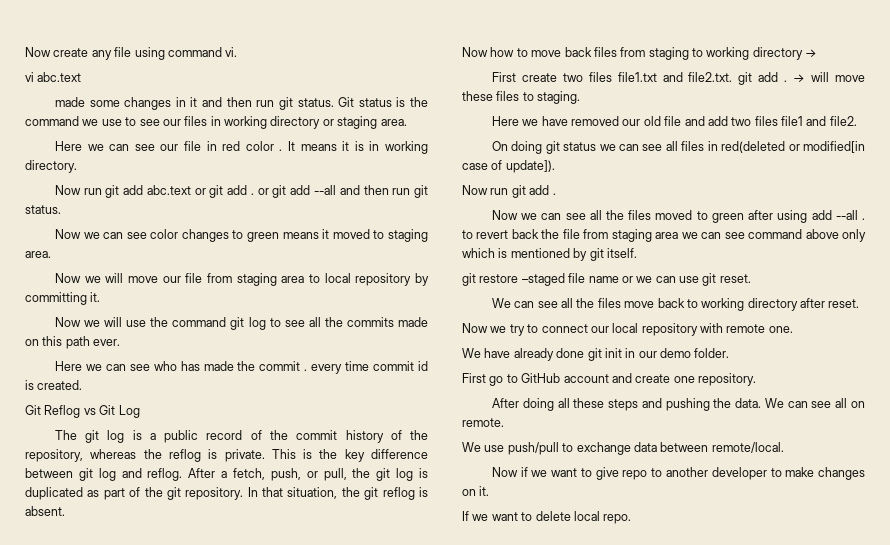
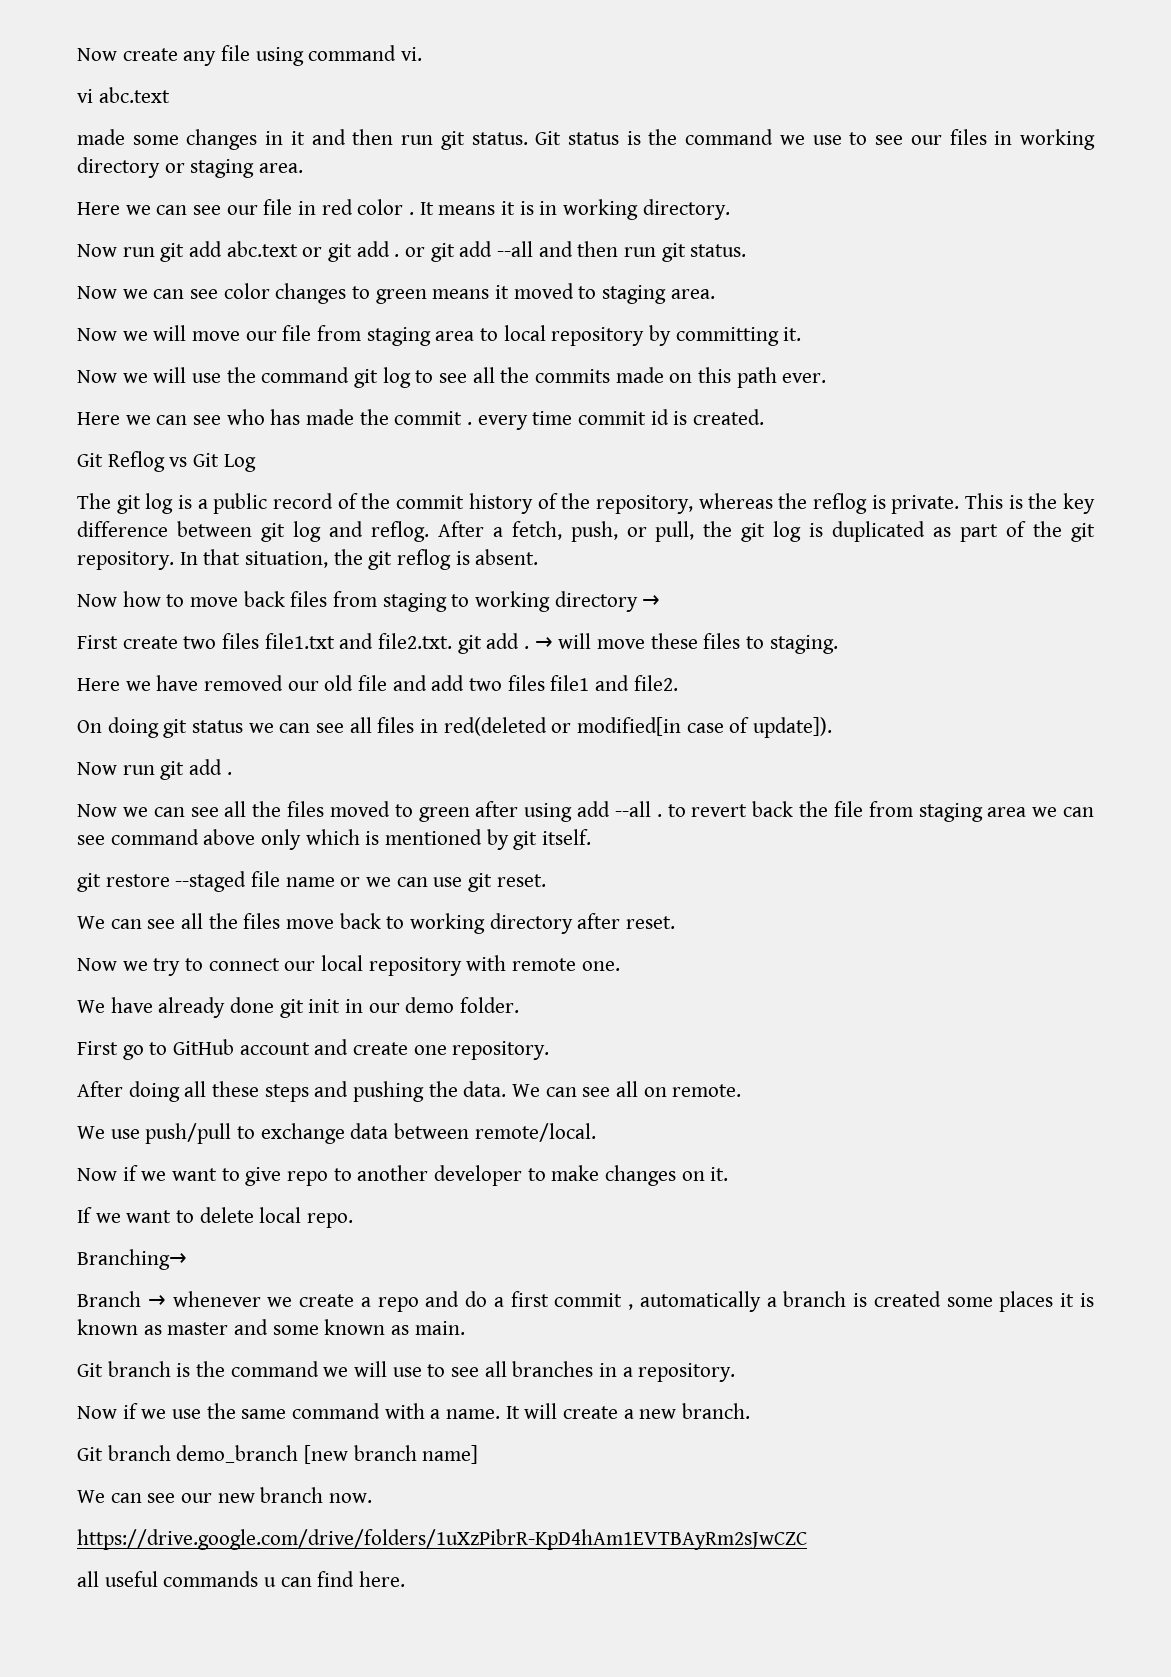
[521,273,565,286] –staged -> [175,871,247,892] --staged
(632, 519) none -> [77,1249,187,1270] [77,1291,1095,1312] [77,1319,465,1335] [77,1361,736,1382] [77,1403,751,1419] [77,1445,479,1464] [77,1487,373,1503] [77,1529,807,1550] [77,1571,406,1587] // Branching→ // Branch → whenever we create a repo and do a first commit , automatically a branch is created some places it is known as master and some known as main. // Git branch is the command we will use to see all branches in a repository. // Now if we use the same command with a name. It will create a new branch. // Git branch demo_branch [new branch name] // We can see our new branch now. // https://drive.google.com/drive/folders/1uXzPibrR-KpD4hAm1EVTBAyRm2sJwCZC // all useful commands u can find here.

